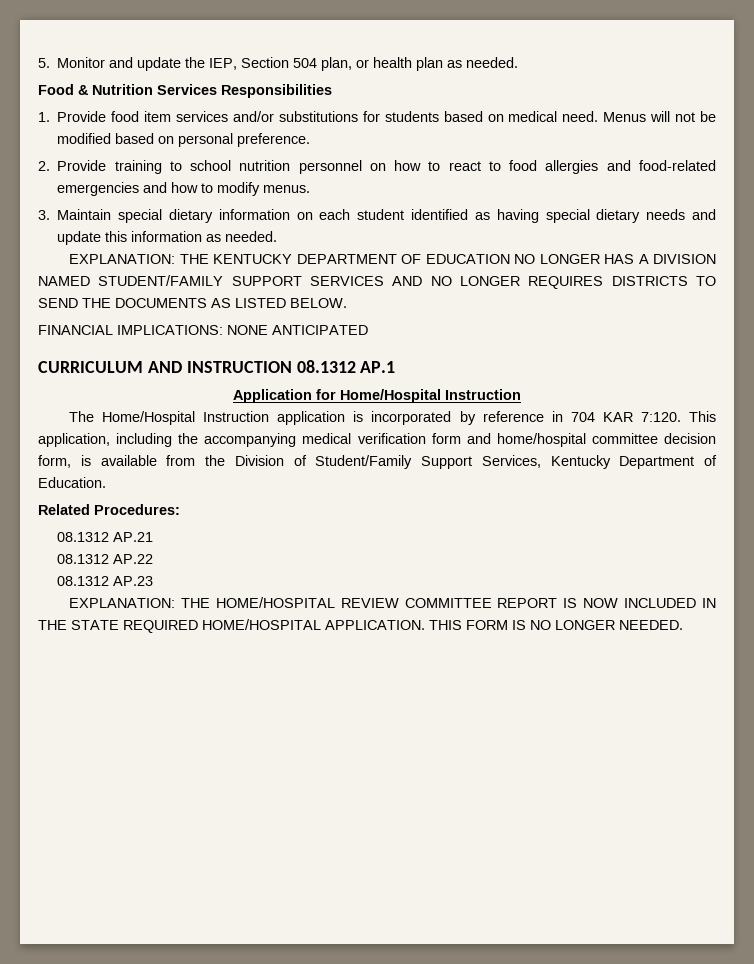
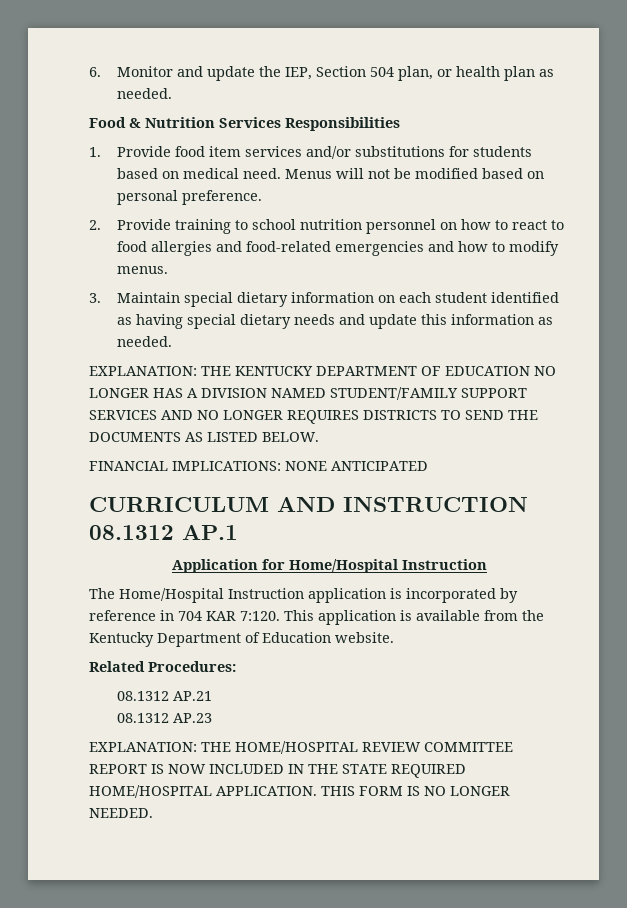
[38,58,50,68] 5. -> [89,67,101,77] 6.
[38,433,717,447] [38,455,541,469] application, including the accompanying medical verification form and home/hospital committee decision form, is available from the Division of Student/Family Support Services, -> [318,610,544,625] application is available from the
[38,477,106,488] Education. -> [262,632,394,643] Education website.
[57,554,154,564] // 08.1312 AP.22 -> (213, 696) none

